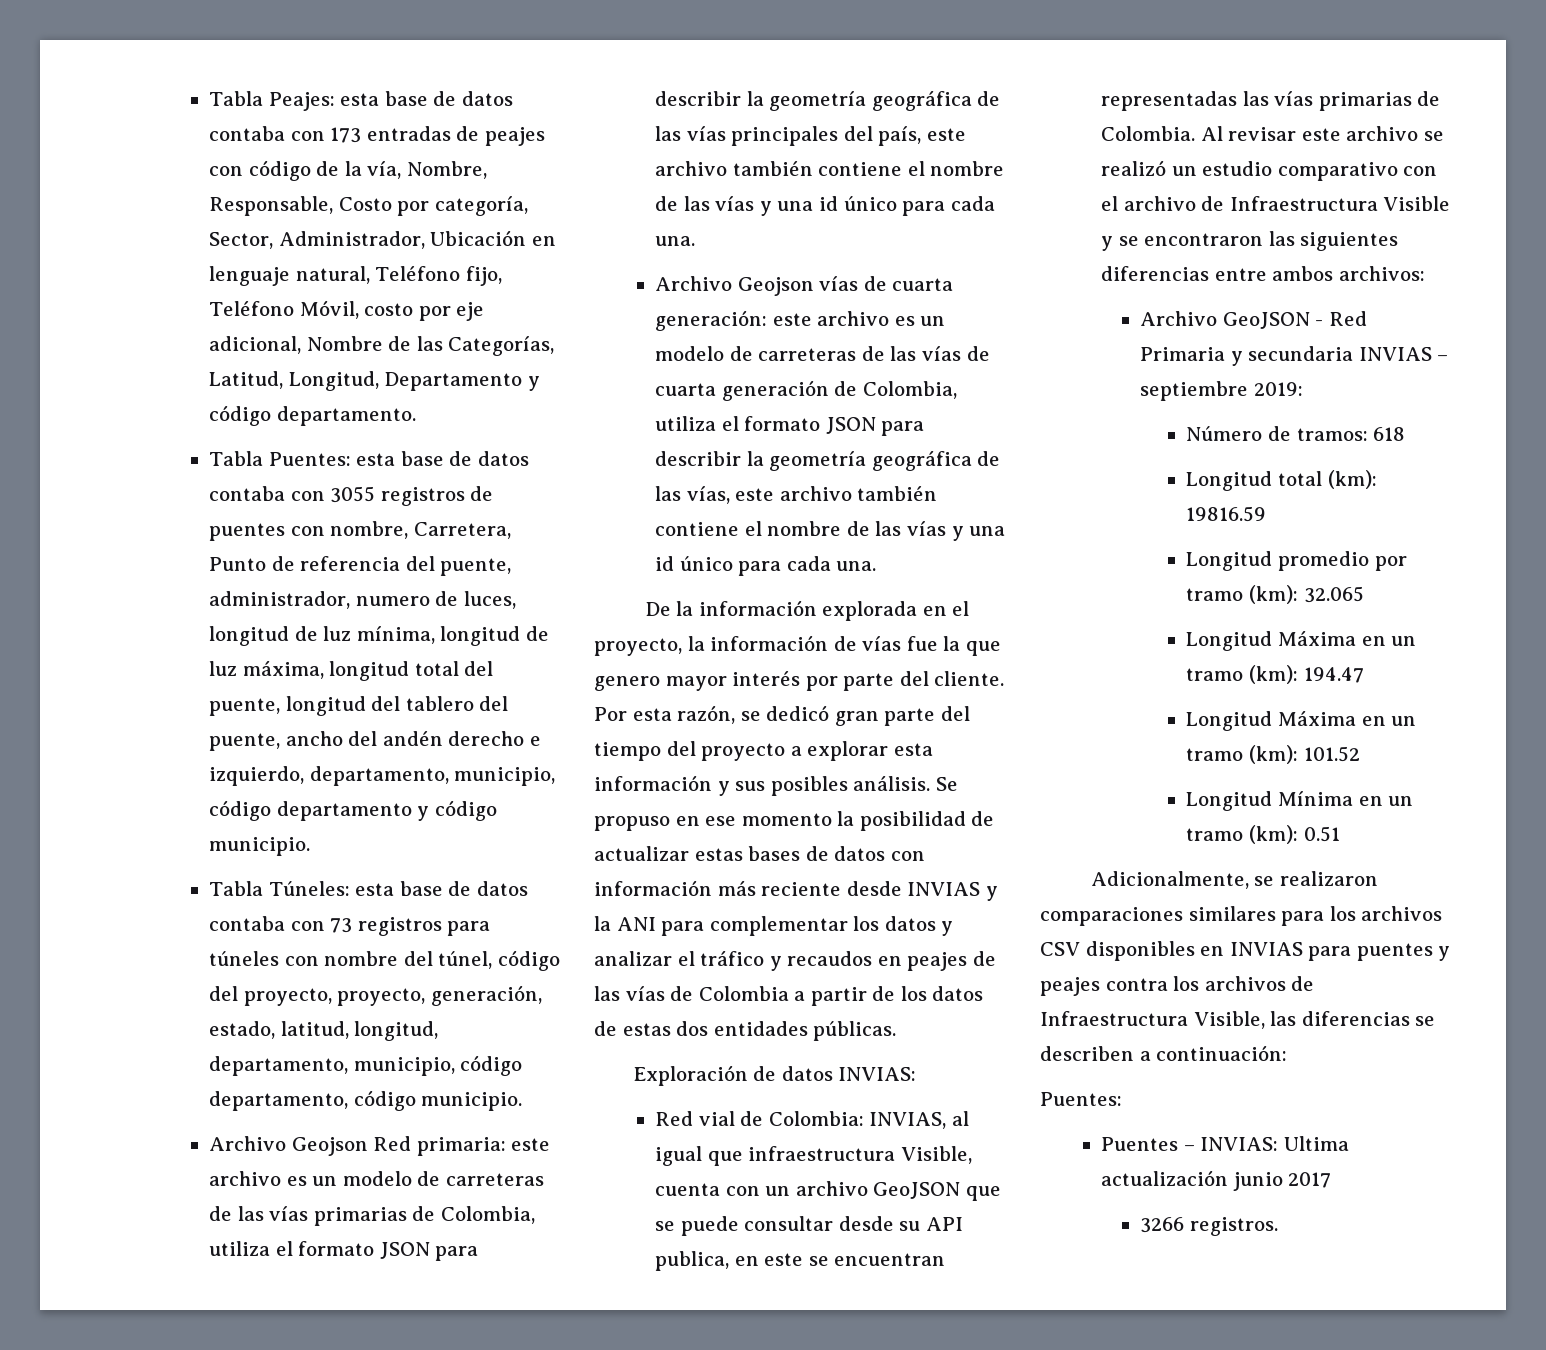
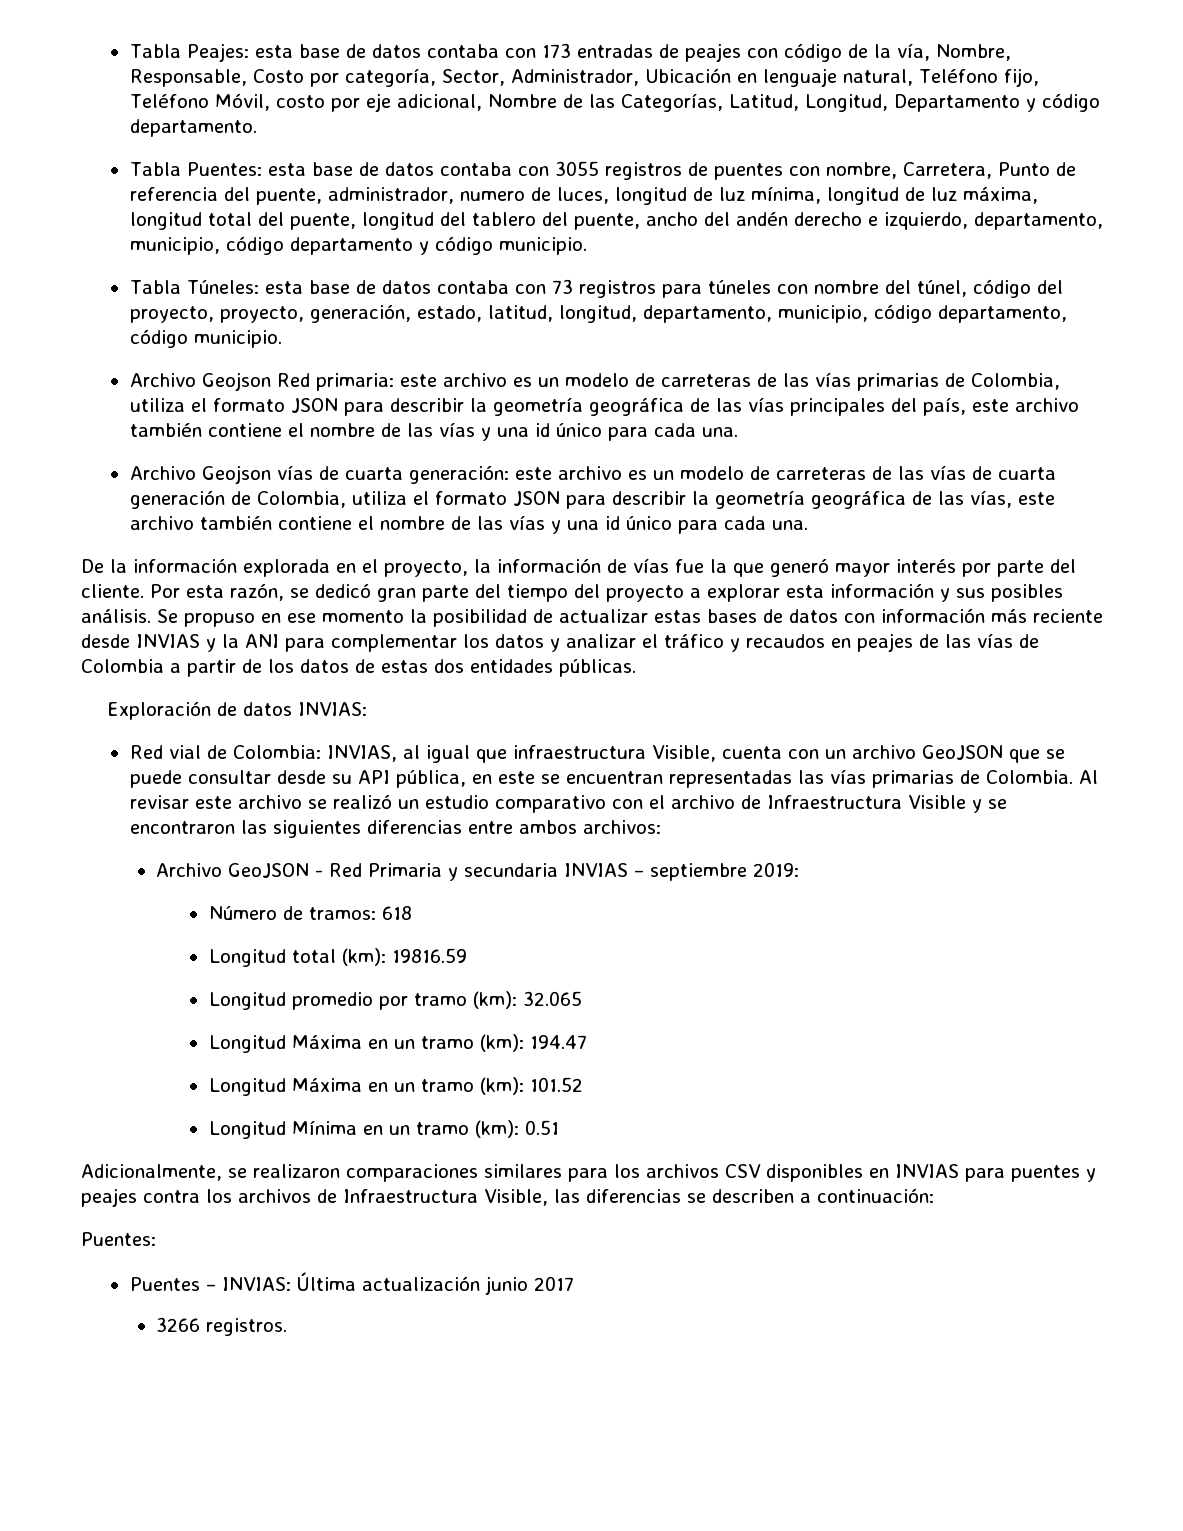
[594,676,660,691] genero -> [770,558,829,577] generó
[655,1251,730,1271] publica, -> [395,770,466,788] pública,
[1283,1136,1349,1151] Ultima -> [296,1272,356,1291] Última

